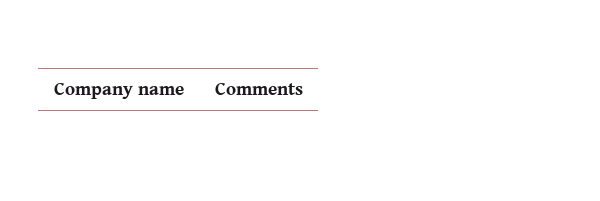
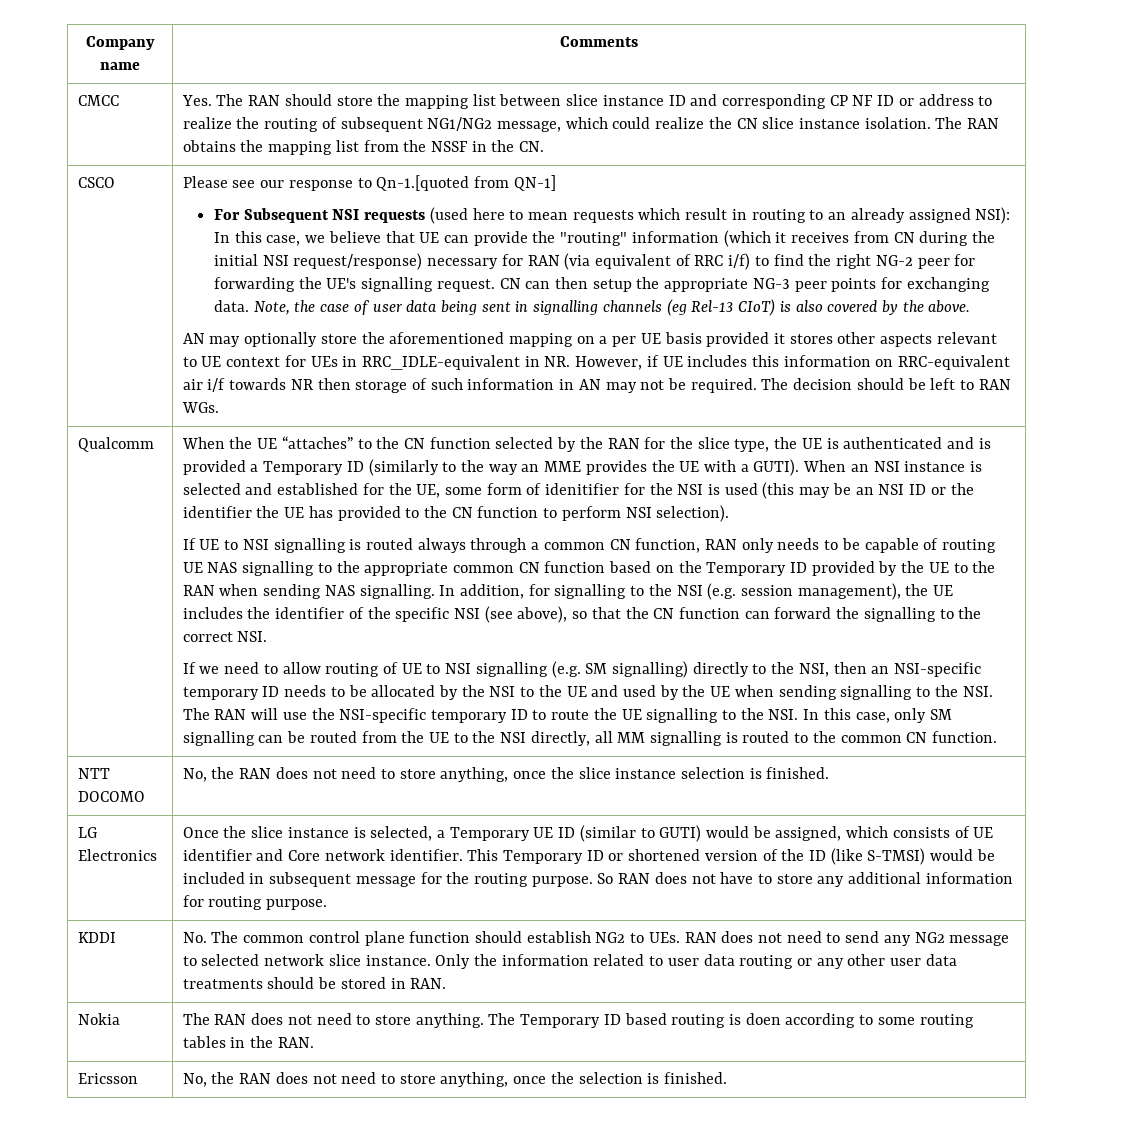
(303, 88) none -> [77,95,119,106] [181,94,993,109] [182,117,1000,132] [182,140,545,155] [77,177,115,188] [182,175,556,191] [213,207,1011,224] [213,230,995,247] [213,253,976,270] [213,277,990,292] [213,299,971,316] [182,332,997,347] [182,355,1011,370] [182,378,1011,393] [181,402,219,413] [77,437,154,452] [181,436,991,452] [182,459,983,476] [182,482,974,499] [182,505,730,522] [182,538,997,553] [182,561,996,576] [182,583,954,600] [182,606,982,623] [182,631,268,642] [182,661,982,678] [182,685,993,700] [182,708,953,723] [182,731,998,746] [77,768,110,779] [77,791,145,802] [182,767,830,782] [77,827,97,838] [77,849,157,861] [182,825,994,842] [182,848,995,865] [182,872,1013,887] [182,895,328,910] [77,932,116,943] [182,931,1010,946] [182,954,957,969] [182,977,447,989] [77,1013,120,1025] [182,1013,974,1028] [182,1036,314,1048] [77,1073,138,1084] [182,1072,728,1087] // CMCC | Yes. The RAN should store the mapping list between slice instance ID and corresponding CP NF ID or address to realize the routing of subsequent NG1/NG2 message, which could realize the CN slice instance isolation. The RAN obtains the mapping list from the NSSF in the CN. // CSCO | Please see our response to Qn-1.[quoted from QN-1] // For Subsequent NSI requests (used here to mean requests which result in routing to an already assigned NSI): In this case, we believe that UE can provide the "routing" information (which it receives from CN during the initial NSI request/response) necessary for RAN (via equivalent of RRC i/f) to find the right NG-2 peer for forwarding the UE's signalling request. CN can then setup the appropriate NG-3 peer points for exchanging data. Note, the case of user data being sent in signalling channels (eg Rel-13 CIoT) is also covered by the above. // AN may optionally store the aforementioned mapping on a per UE basis provided it stores other aspects relevant to UE context for UEs in RRC_IDLE-equivalent in NR. However, if UE includes this information on RRC-equivalent air i/f towards NR then storage of such information in AN may not be required. The decision should be left to RAN WGs. // Qualcomm | When the UE “attaches” to the CN function selected by the RAN for the slice type, the UE is authenticated and is provided a Temporary ID (similarly to the way an MME provides the UE with a GUTI). When an NSI instance is selected and established for the UE, some form of idenitifier for the NSI is used (this may be an NSI ID or the identifier the UE has provided to the CN function to perform NSI selection). // If UE to NSI signalling is routed always through a common CN function, RAN only needs to be capable of routing UE NAS signalling to the appropriate common CN function based on the Temporary ID provided by the UE to the RAN when sending NAS signalling. In addition, for signalling to the NSI (e.g. session management), the UE includes the identifier of the specific NSI (see above), so that the CN function can forward the signalling to the correct NSI. // If we need to allow routing of UE to NSI signalling (e.g. SM signalling) directly to the NSI, then an NSI-specific temporary ID needs to be allocated by the NSI to the UE and used by the UE when sending signalling to the NSI. The RAN will use the NSI-specific temporary ID to route the UE signalling to the NSI. In this case, only SM signalling can be routed from the UE to the NSI directly, all MM signalling is routed to the common CN function. // NTT DOCOMO | No, the RAN does not need to store anything, once the slice instance selection is finished. // LG Electronics | Once the slice instance is selected, a Temporary UE ID (similar to GUTI) would be assigned, which consists of UE identifier and Core network identifier. This Temporary ID or shortened version of the ID (like S-TMSI) would be included in subsequent message for the routing purpose. So RAN does not have to store any additional information for routing purpose. // KDDI | No. The common control plane function should establish NG2 to UEs. RAN does not need to send any NG2 message to selected network slice instance. Only the information related to user data routing or any other user data treatments should be stored in RAN. // Nokia | The RAN does not need to store anything. The Temporary ID based routing is doen according to some routing tables in the RAN. // Ericsson | No, the RAN does not need to store anything, once the selection is finished.

